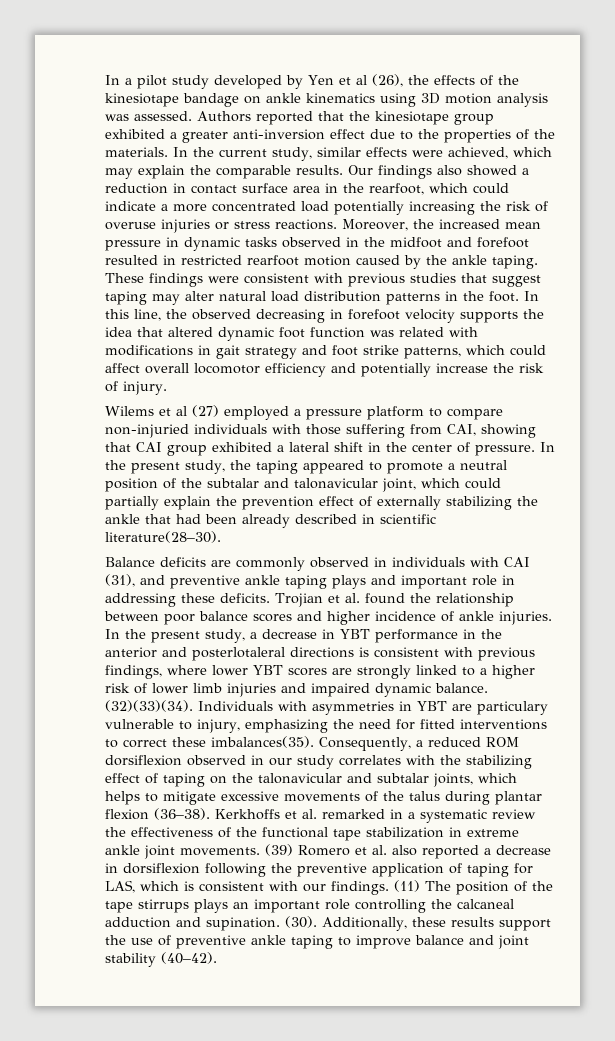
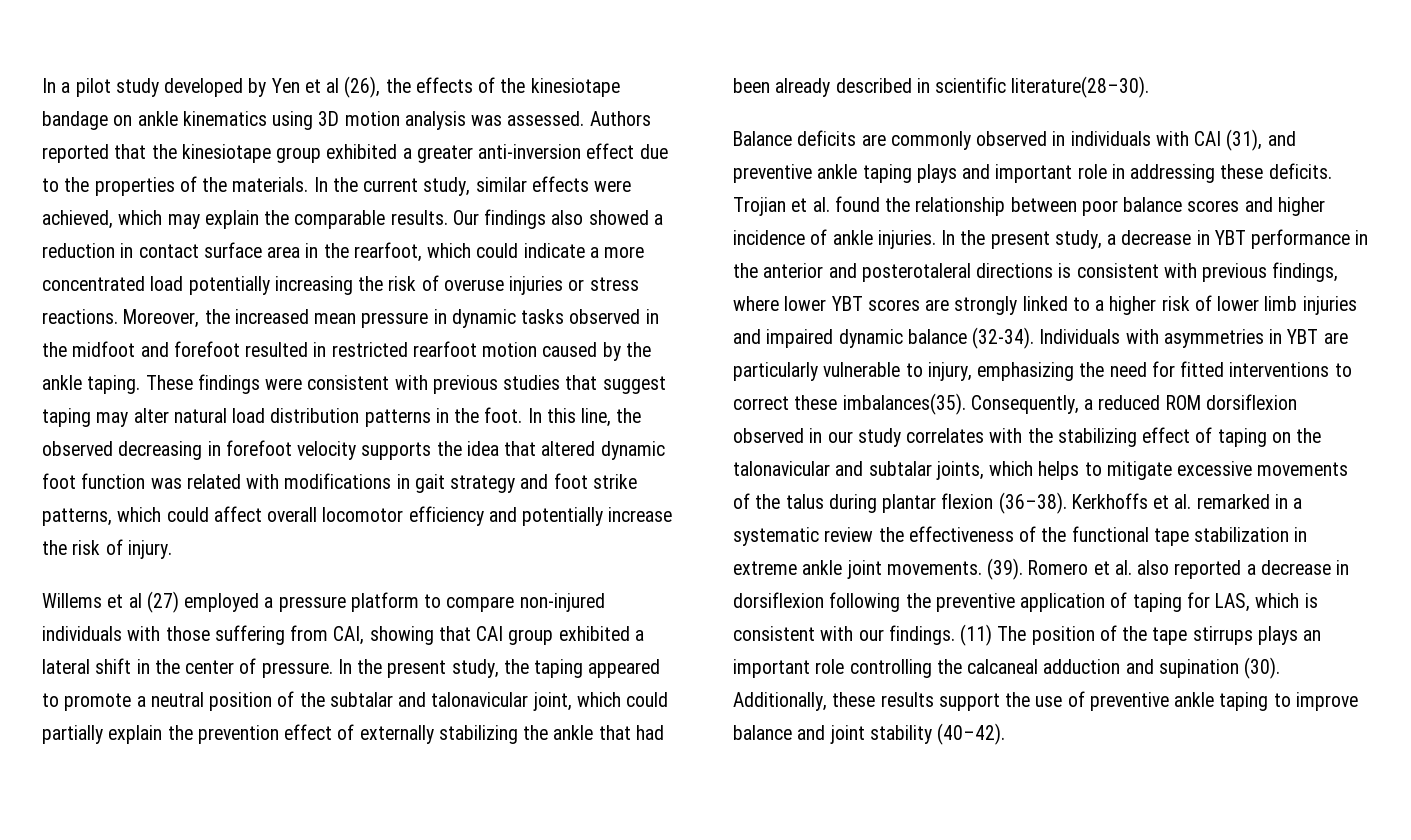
[105,406,154,416] Wilems -> [42,593,102,608] Willems
[105,424,189,438] non-injuried -> [519,593,605,612] non-injured
[192,647,285,661] posterlotaleral -> [861,263,971,282] posterotaleral
[435,683,488,693] [105,700,193,712] balance. (32)(33)(34). -> [907,327,1035,349] balance (32-34).
[477,701,548,715] particulary -> [733,362,818,381] particularly
[265,844,293,856] (39) -> [987,558,1024,580] (39).
[206,917,280,931] supination. -> [1158,659,1239,678] supination

